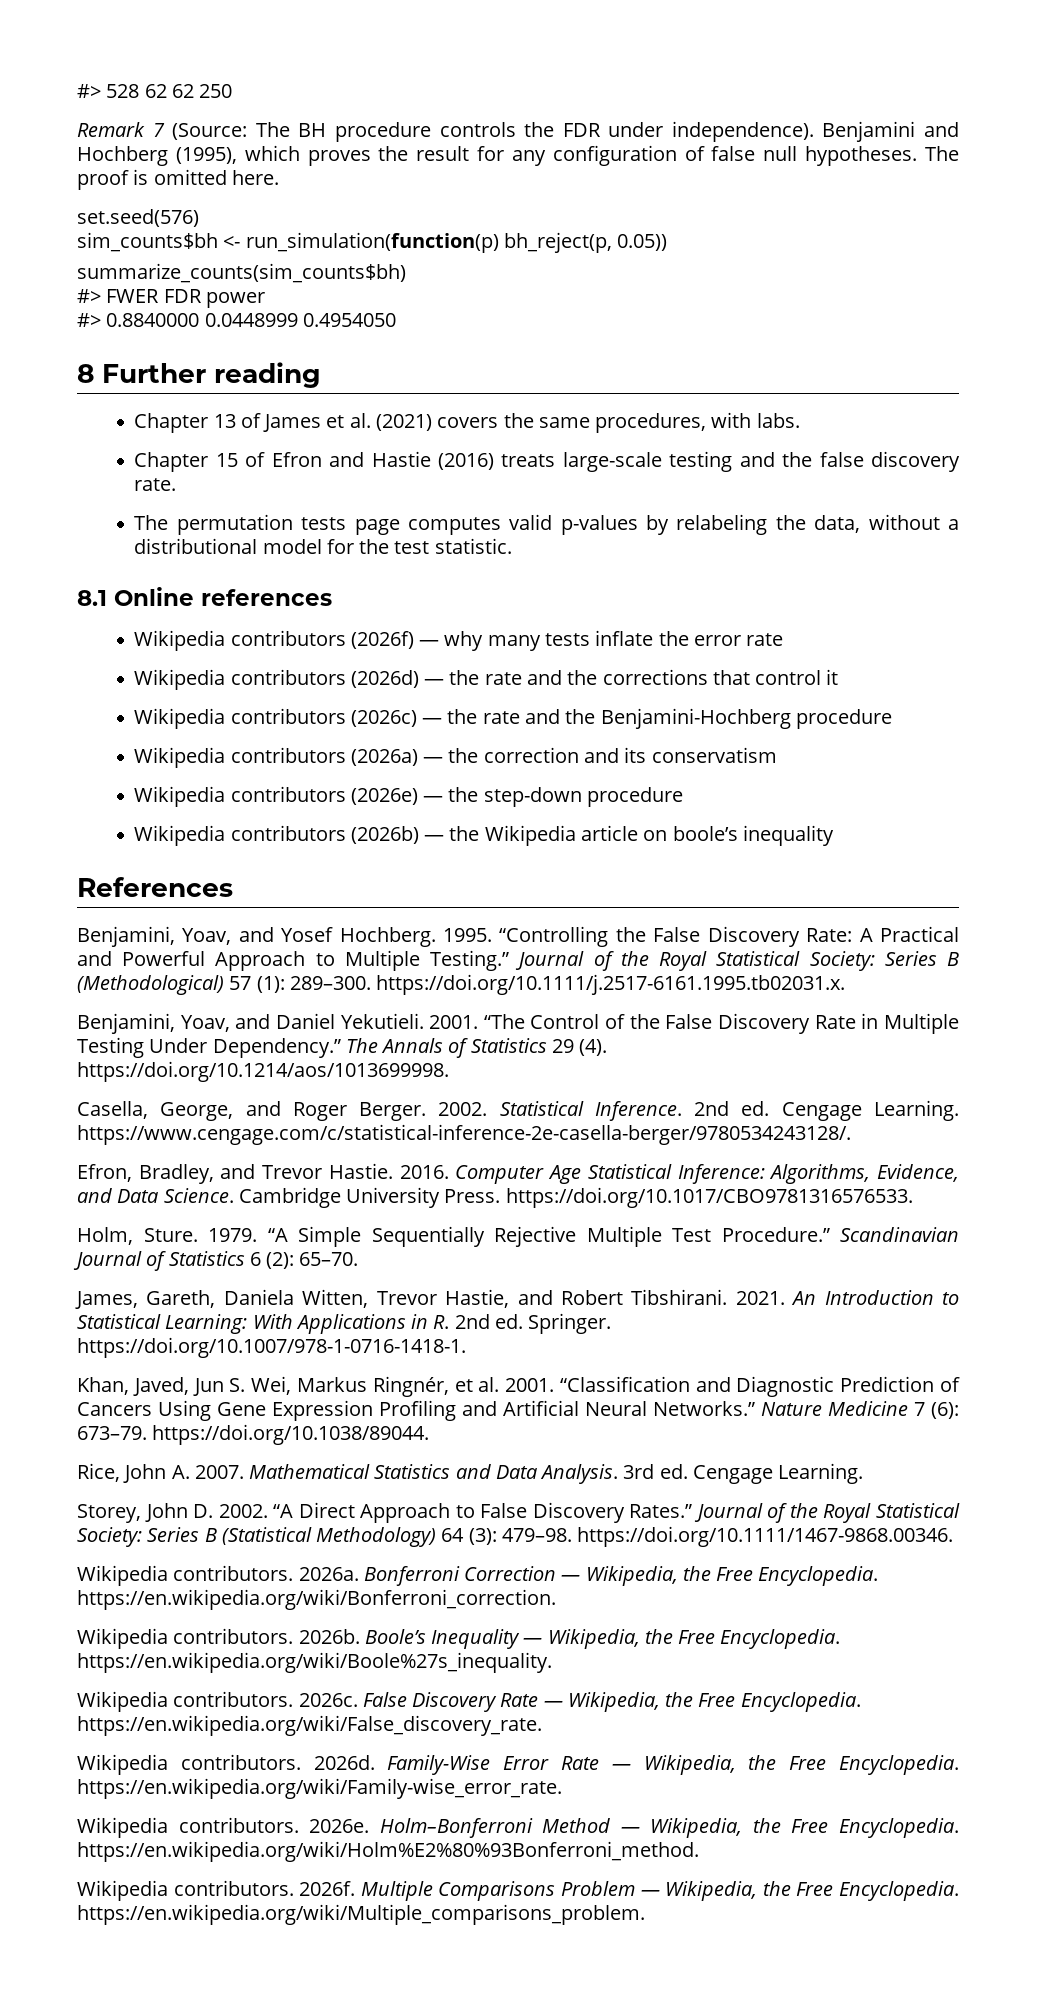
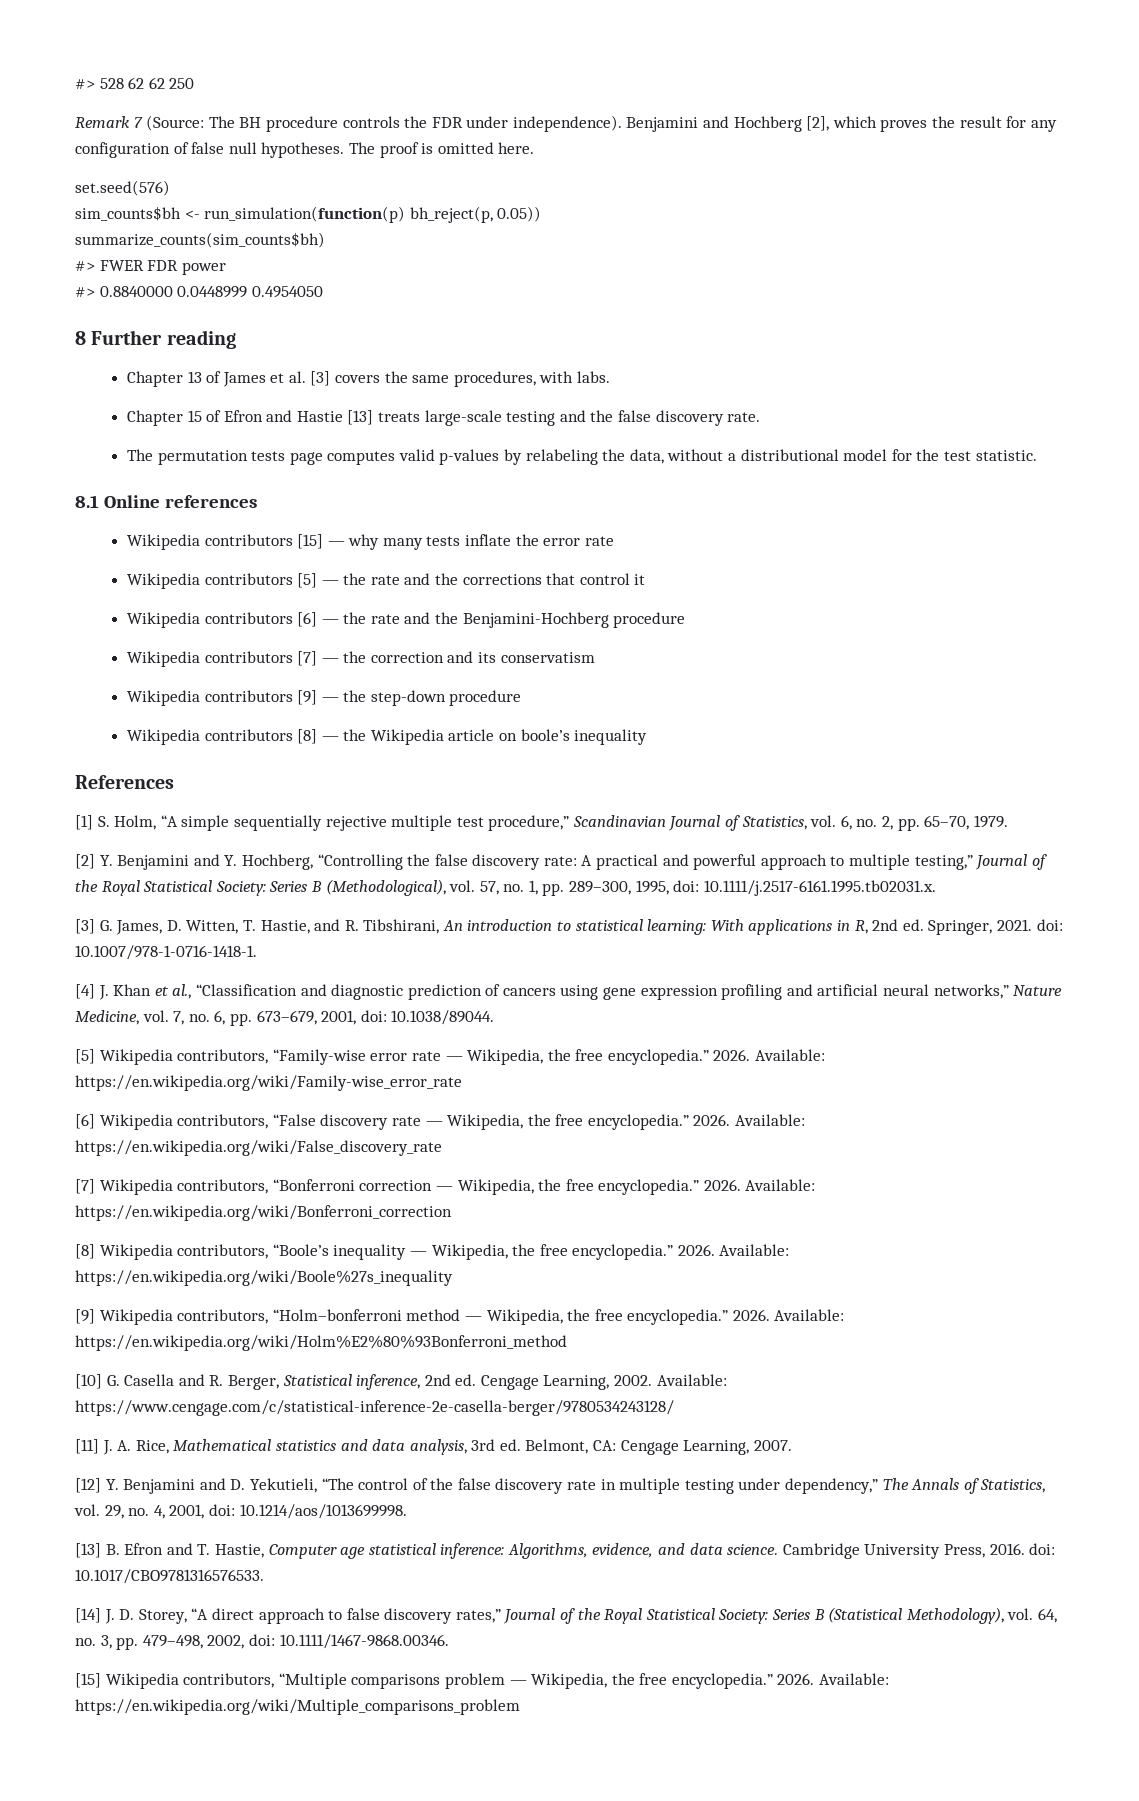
[175,147,237,164] (1995), -> [806,116,830,131] [2],
[375,414,432,431] (2021) -> [310,371,331,386] [3]
[437,453,494,470] (2016) -> [347,410,374,425] [13]
[350,631,414,649] (2026f) -> [297,534,324,549] [15]
[350,670,419,688] (2026d) -> [297,573,318,588] [5]
[350,710,417,727] (2026c) -> [297,612,318,627] [6]
[350,749,418,766] (2026a) -> [297,651,318,666] [7]
[350,788,418,805] (2026e) -> [297,690,318,705] [9]
[350,826,419,844] (2026b) -> [297,729,318,744] [8]
[77,926,959,947] [77,950,960,971] [77,974,846,995] [77,1013,960,1034] [77,1037,608,1058] [77,1061,449,1082] [77,1100,959,1121] [77,1124,851,1145] [77,1163,959,1184] [77,1187,913,1208] [77,1226,959,1247] [73,1251,359,1271] [75,1289,959,1309] [77,1313,612,1334] [77,1337,466,1358] [77,1376,961,1397] [77,1400,959,1421] [77,1424,430,1445] [77,1463,864,1484] [77,1502,693,1523] Benjamini, Yoav, and Yosef Hochberg. 1995. “Controlling the False Discovery Rate: A Practical and Powerful Approach to Multiple Testing.” Journal of the Royal Statistical Society: Series B (Methodological) 57 (1): 289–300. https://doi.org/10.1111/j.2517-6161.1995.tb02031.x. // Benjamini, Yoav, and Daniel Yekutieli. 2001. “The Control of the False Discovery Rate in Multiple Testing Under Dependency.” The Annals of Statistics 29 (4). https://doi.org/10.1214/aos/1013699998. // Casella, George, and Roger Berger. 2002. Statistical Inference. 2nd ed. Cengage Learning. https://www.cengage.com/c/statistical-inference-2e-casella-berger/9780534243128/. // Efron, Bradley, and Trevor Hastie. 2016. Computer Age Statistical Inference: Algorithms, Evidence, and Data Science. Cambridge University Press. https://doi.org/10.1017/CBO9781316576533. // Holm, Sture. 1979. “A Simple Sequentially Rejective Multiple Test Procedure.” Scandinavian Journal of Statistics 6 (2): 65–70. // James, Gareth, Daniela Witten, Trevor Hastie, and Robert Tibshirani. 2021. An Introduction to Statistical Learning: With Applications in R. 2nd ed. Springer. https://doi.org/10.1007/978-1-0716-1418-1. // Khan, Javed, Jun S. Wei, Markus Ringnér, et al. 2001. “Classification and Diagnostic Prediction of Cancers Using Gene Expression Profiling and Artificial Neural Networks.” Nature Medicine 7 (6): 673–79. https://doi.org/10.1038/89044. // Rice, John A. 2007. Mathematical Statistics and Data Analysis. 3rd ed. Cengage Learning. // Storey, John D. 2002. “A Direct Approach to False Discovery Rates.” -> [75,815,1008,831] [75,854,1047,870] [75,879,936,896] [75,919,1063,935] [75,945,257,960] [75,984,1063,1000] [75,1010,495,1026] [75,1049,826,1065] [75,1075,462,1091] [75,1114,806,1130] [75,1140,442,1156] [75,1179,816,1195] [75,1205,452,1221] [75,1244,790,1260] [75,1270,453,1286] [75,1309,845,1325] [75,1335,567,1351] [75,1374,727,1390] [75,1400,674,1416] [75,1439,792,1455] [75,1478,1046,1494] [74,1504,407,1519] [75,1543,1056,1559] [75,1569,264,1584] [75,1608,501,1624] [1] S. Holm, “A simple sequentially rejective multiple test procedure,” Scandinavian Journal of Statistics, vol. 6, no. 2, pp. 65–70, 1979. // [2] Y. Benjamini and Y. Hochberg, “Controlling the false discovery rate: A practical and powerful approach to multiple testing,” Journal of the Royal Statistical Society: Series B (Methodological), vol. 57, no. 1, pp. 289–300, 1995, doi: 10.1111/j.2517-6161.1995.tb02031.x. // [3] G. James, D. Witten, T. Hastie, and R. Tibshirani, An introduction to statistical learning: With applications in R, 2nd ed. Springer, 2021. doi: 10.1007/978-1-0716-1418-1. // [4] J. Khan et al., “Classification and diagnostic prediction of cancers using gene expression profiling and artificial neural networks,” Nature Medicine, vol. 7, no. 6, pp. 673–679, 2001, doi: 10.1038/89044. // [5] Wikipedia contributors, “Family-wise error rate — Wikipedia, the free encyclopedia.” 2026. Available: https://en.wikipedia.org/wiki/Family-wise_error_rate // [6] Wikipedia contributors, “False discovery rate — Wikipedia, the free encyclopedia.” 2026. Available: https://en.wikipedia.org/wiki/False_discovery_rate // [7] Wikipedia contributors, “Bonferroni correction — Wikipedia, the free encyclopedia.” 2026. Available: https://en.wikipedia.org/wiki/Bonferroni_correction // [8] Wikipedia contributors, “Boole’s inequality — Wikipedia, the free encyclopedia.” 2026. Available: https://en.wikipedia.org/wiki/Boole%27s_inequality // [9] Wikipedia contributors, “Holm–bonferroni method — Wikipedia, the free encyclopedia.” 2026. Available: https://en.wikipedia.org/wiki/Holm%E2%80%93Bonferroni_method // [10] G. Casella and R. Berger, Statistical inference, 2nd ed. Cengage Learning, 2002. Available: https://www.cengage.com/c/statistical-inference-2e-casella-berger/9780534243128/ // [11] J. A. Rice, Mathematical statistics and data analysis, 3rd ed. Belmont, CA: Cengage Learning, 2007. // [12] Y. Benjamini and D. Yekutieli, “The control of the false discovery rate in multiple testing under dependency,” The Annals of Statistics, vol. 29, no. 4, 2001, doi: 10.1214/aos/1013699998. // [13] B. Efron and T. Hastie, Computer age statistical inference: Algorithms, evidence, and data science. Cambridge University Press, 2016. doi: 10.1017/CBO9781316576533. // [14] J. D. Storey, “A direct approach to false discovery rates,”
[316,1526,954,1547] [77,1565,879,1586] [77,1589,556,1610] [77,1628,841,1649] [77,1652,552,1673] [77,1691,861,1712] [77,1715,542,1736] [77,1754,959,1775] [77,1778,562,1799] [77,1817,959,1838] [77,1841,699,1862] [77,1880,960,1901] [77,1904,645,1925] Methodology) 64 (3): 479–98. https://doi.org/10.1111/1467-9868.00346. // Wikipedia contributors. 2026a. Bonferroni Correction — Wikipedia, the Free Encyclopedia. https://en.wikipedia.org/wiki/Bonferroni_correction. // Wikipedia contributors. 2026b. Boole’s Inequality — Wikipedia, the Free Encyclopedia. https://en.wikipedia.org/wiki/Boole%27s_inequality. // Wikipedia contributors. 2026c. False Discovery Rate — Wikipedia, the Free Encyclopedia. https://en.wikipedia.org/wiki/False_discovery_rate. // Wikipedia contributors. 2026d. Family-Wise Error Rate — Wikipedia, the Free Encyclopedia. https://en.wikipedia.org/wiki/Family-wise_error_rate. // Wikipedia contributors. 2026e. Holm–Bonferroni Method — Wikipedia, the Free Encyclopedia. https://en.wikipedia.org/wiki/Holm%E2%80%93Bonferroni_method. // Wikipedia contributors. 2026f. Multiple Comparisons Problem — Wikipedia, the Free Encyclopedia. https://en.wikipedia.org/wiki/Multiple_comparisons_problem. -> [906,1607,1057,1624] [75,1634,449,1650] [75,1673,890,1689] [75,1699,520,1715] Methodology), vol. 64, no. 3, pp. 479–498, 2002, doi: 10.1111/1467-9868.00346. // [15] Wikipedia contributors, “Multiple comparisons problem — Wikipedia, the free encyclopedia.” 2026. Available: https://en.wikipedia.org/wiki/Multiple_comparisons_problem

